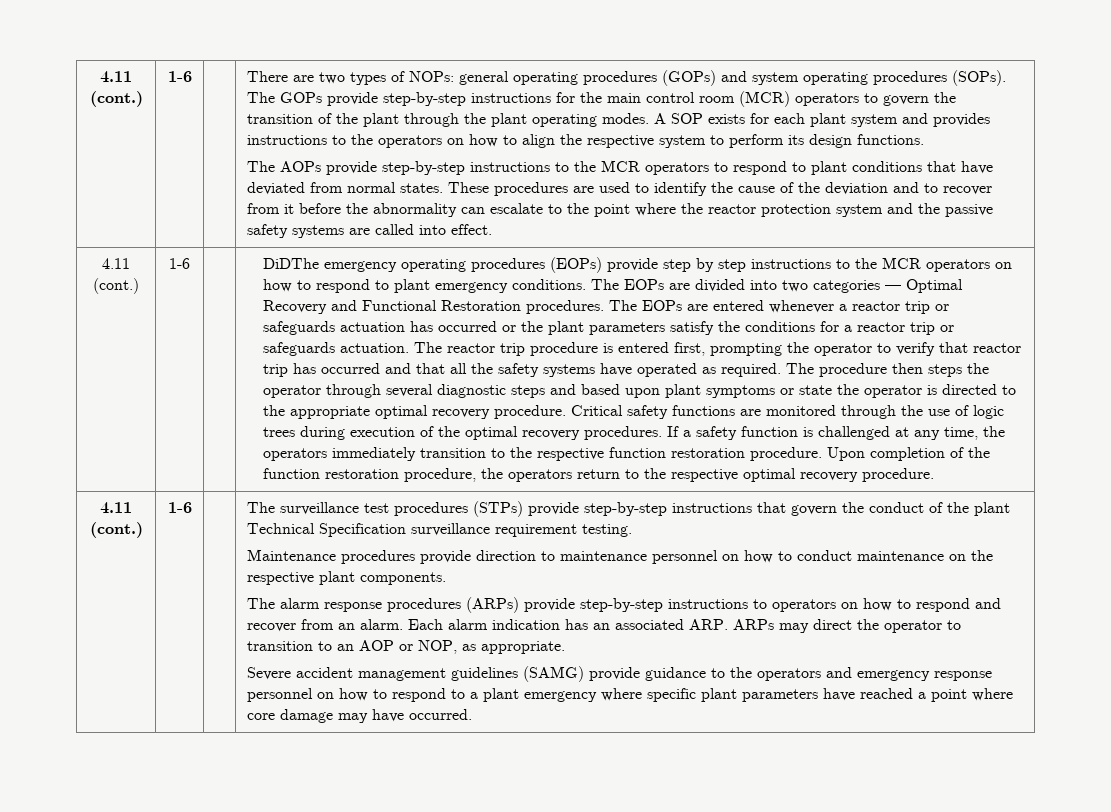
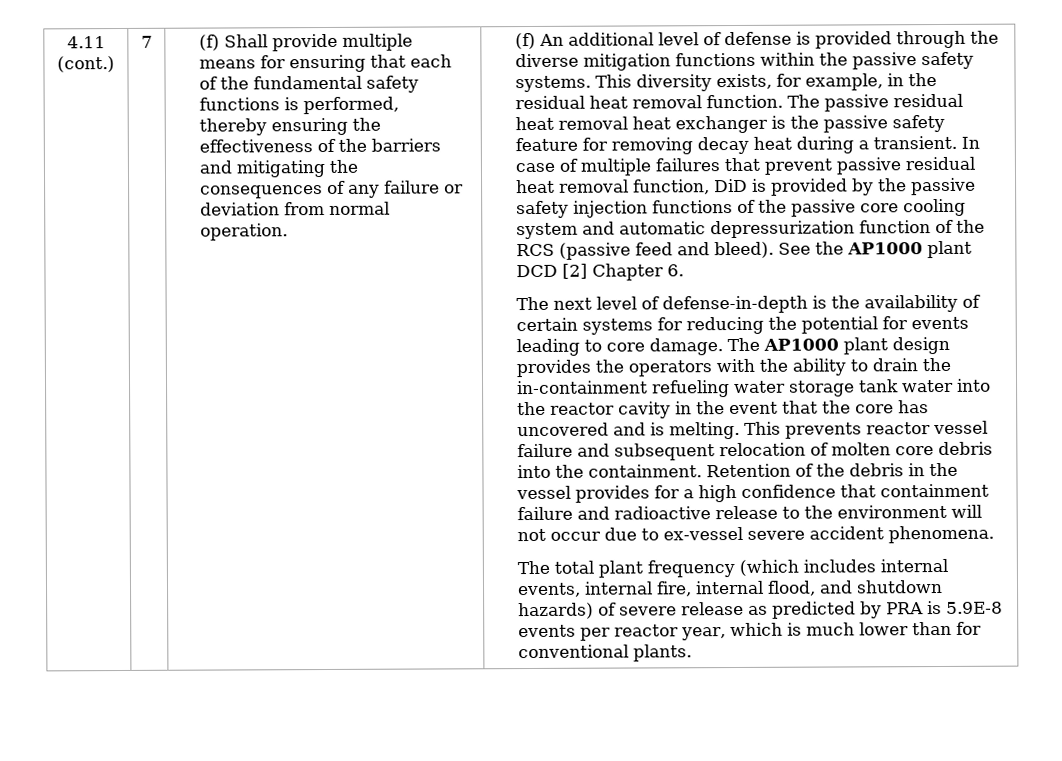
[100,71,132,83] [89,91,143,107] [167,71,192,82] [246,70,1006,86] [246,91,956,107] [246,113,990,127] [246,134,924,148] [246,160,993,175] [246,182,992,196] [246,203,993,217] [246,224,492,238] [102,258,130,269] [93,278,139,294] [169,258,190,269] [262,257,1012,273] [262,279,963,293] [262,300,949,314] [262,321,954,335] [262,342,1021,356] [262,363,989,377] [262,384,1016,398] [262,405,1004,419] [262,426,1005,440] [262,447,990,461] [262,468,934,482] [100,502,132,514] [89,522,143,538] [167,502,192,513] [246,501,1010,517] [246,523,632,537] [246,549,993,564] [246,571,446,585] [246,597,1001,613] [246,619,961,633] [246,640,565,654] [246,666,992,682] [246,688,1013,702] [246,709,472,723] 4.11 (cont.) | 1-6 | | There are two types of NOPs: general operating procedures (GOPs) and system operating procedures (SOPs). The GOPs provide step-by-step instructions for the main control room (MCR) operators to govern the transition of the plant through the plant operating modes. A SOP exists for each plant system and provides instructions to the operators on how to align the respective system to perform its design functions. // The AOPs provide step-by-step instructions to the MCR operators to respond to plant conditions that have deviated from normal states. These procedures are used to identify the cause of the deviation and to recover from it before the abnormality can escalate to the point where the reactor protection system and the passive safety systems are called into effect. // 4.11 (cont.) | 1-6 | | DiDThe emergency operating procedures (EOPs) provide step by step instructions to the MCR operators on how to respond to plant emergency conditions. The EOPs are divided into two categories — Optimal Recovery and Functional Restoration procedures. The EOPs are entered whenever a reactor trip or safeguards actuation has occurred or the plant parameters satisfy the conditions for a reactor trip or safeguards actuation. The reactor trip procedure is entered first, prompting the operator to verify that reactor trip has occurred and that all the safety systems have operated as required. The procedure then steps the operator through several diagnostic steps and based upon plant symptoms or state the operator is directed to the appropriate optimal recovery procedure. Critical safety functions are monitored through the use of logic trees during execution of the optimal recovery procedures. If a safety function is challenged at any time, the operators immediately transition to the respective function restoration procedure. Upon completion of the function restoration procedure, the operators return to the respective optimal recovery procedure. // 4.11 (cont.) | 1-6 | | The surveillance test procedures (STPs) provide step-by-step instructions that govern the conduct of the plant Technical Specification surveillance requirement testing. // Maintenance procedures provide direction to maintenance personnel on how to conduct maintenance on the respective plant components. // The alarm response procedures (ARPs) provide step-by-step instructions to operators on how to respond and recover from an alarm. Each alarm indication has an associated ARP. ARPs may direct the operator to transition to an AOP or NOP, as appropriate. // Severe accident management guidelines (SAMG) provide guidance to the operators and emergency response personnel on how to respond to a plant emergency where specific plant parameters have reached a point where core damage may have occurred. -> [66,36,106,49] [57,56,115,73] [140,35,153,48] [198,33,413,52] [198,54,452,73] [198,75,419,93] [198,96,399,115] [198,117,381,136] [198,138,441,153] [198,159,358,178] [199,180,464,199] [199,201,390,216] [199,223,288,241] [514,30,999,50] [514,51,974,71] [514,73,937,93] [514,93,963,112] [514,114,945,134] [514,135,980,155] [514,156,975,176] [515,177,976,196] [515,198,966,219] [515,219,985,240] [515,240,972,260] [515,263,684,281] [515,294,981,314] [515,316,969,335] [515,336,950,357] [515,357,951,378] [516,378,991,398] [516,400,929,419] [516,420,988,440] [516,441,993,461] [516,462,958,479] [515,483,989,503] [516,504,982,521] [516,525,994,544] [516,558,948,578] [516,579,943,598] [517,600,1003,620] [517,621,982,641] [517,644,692,662] 4.11 (cont.) | 7 | (f) Shall provide multiple means for ensuring that each of the fundamental safety functions is performed, thereby ensuring the effectiveness of the barriers and mitigating the consequences of any failure or deviation from normal operation. | (f) An additional level of defense is provided through the diverse mitigation functions within the passive safety systems. This diversity exists, for example, in the residual heat removal function. The passive residual heat removal heat exchanger is the passive safety feature for removing decay heat during a transient. In case of multiple failures that prevent passive residual heat removal function, DiD is provided by the passive safety injection functions of the passive core cooling system and automatic depressurization function of the RCS (passive feed and bleed). See the AP1000 plant DCD [2] Chapter 6. // The next level of defense-in-depth is the availability of certain systems for reducing the potential for events leading to core damage. The AP1000 plant design provides the operators with the ability to drain the in-containment refueling water storage tank water into the reactor cavity in the event that the core has uncovered and is melting. This prevents reactor vessel failure and subsequent relocation of molten core debris into the containment. Retention of the debris in the vessel provides for a high confidence that containment failure and radioactive release to the environment will not occur due to ex-vessel severe accident phenomena. // The total plant frequency (which includes internal events, internal fire, internal flood, and shutdown hazards) of severe release as predicted by PRA is 5.9E-8 events per reactor year, which is much lower than for conventional plants.

